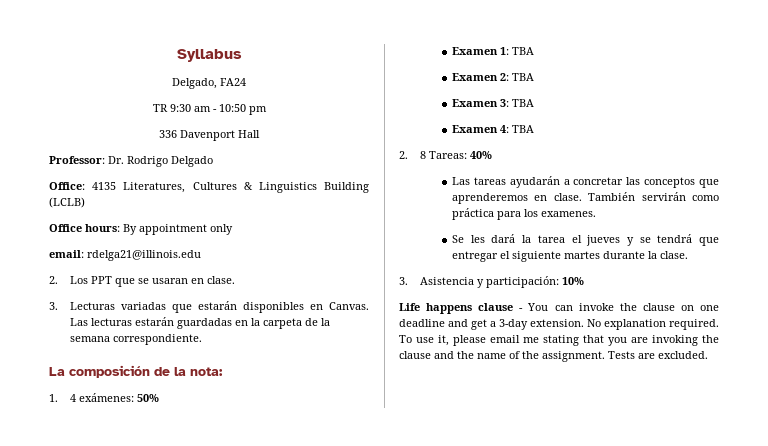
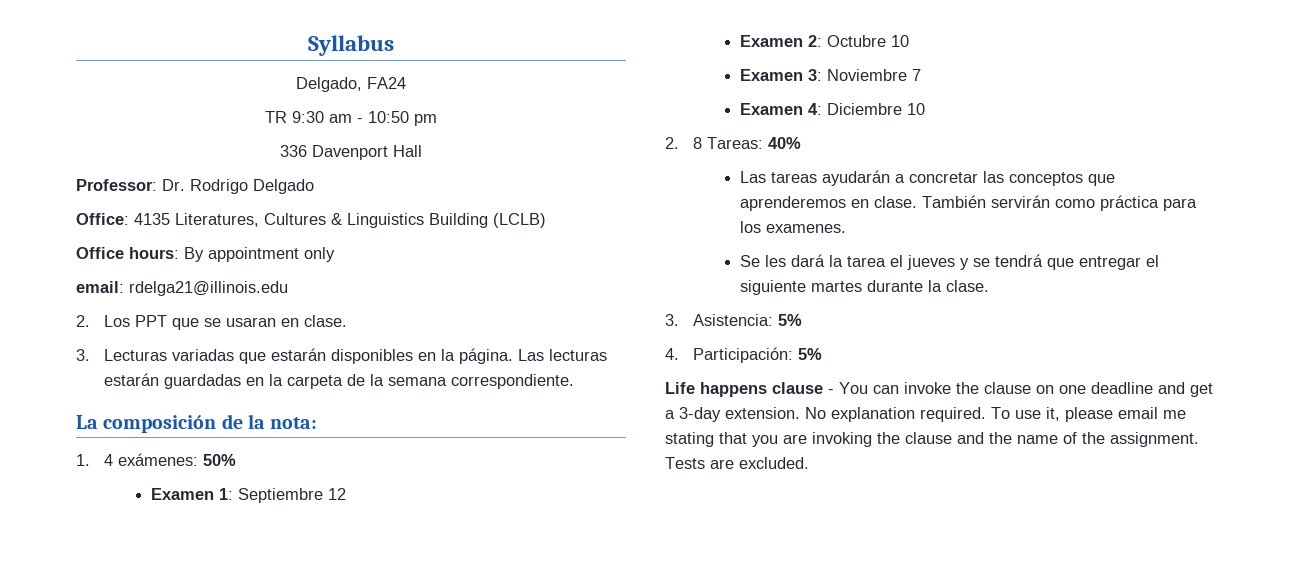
[329,302,369,310] Canvas. -> [441,348,514,364] la página.
[512,47,535,55] TBA -> [237,488,346,503] Septiembre 12
[512,73,535,81] TBA -> [826,35,909,47] Octubre 10
[512,99,535,107] TBA -> [826,69,921,81] Noviembre 7
[512,125,535,133] TBA -> [826,103,925,115] Diciembre 10
[419,276,584,288] Asistencia y participación: 10% -> [693,314,803,326] [665,347,823,363] Asistencia: 5% // 4. Participación: 5%

